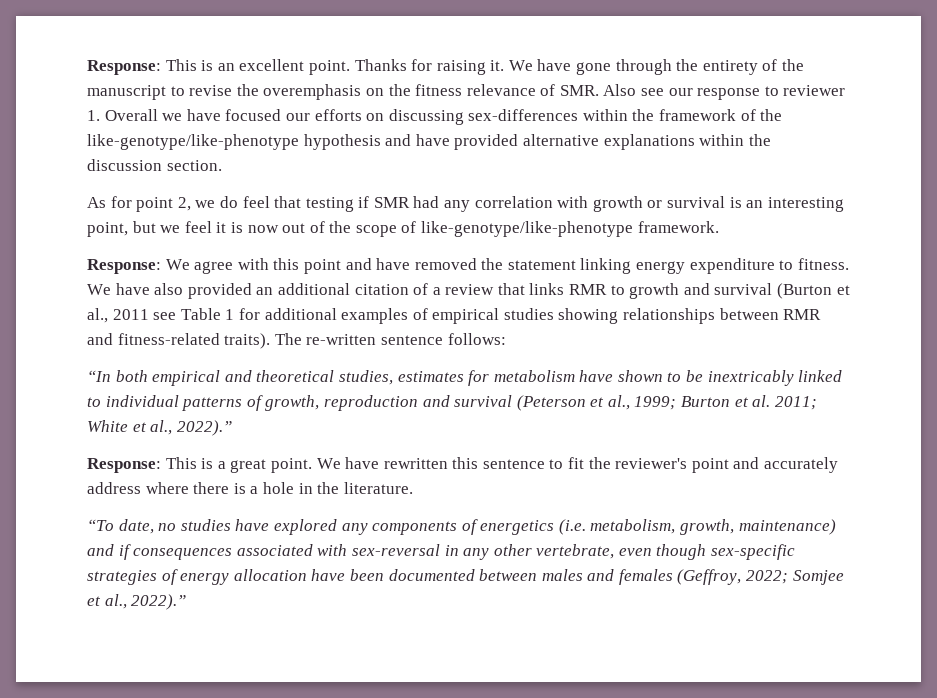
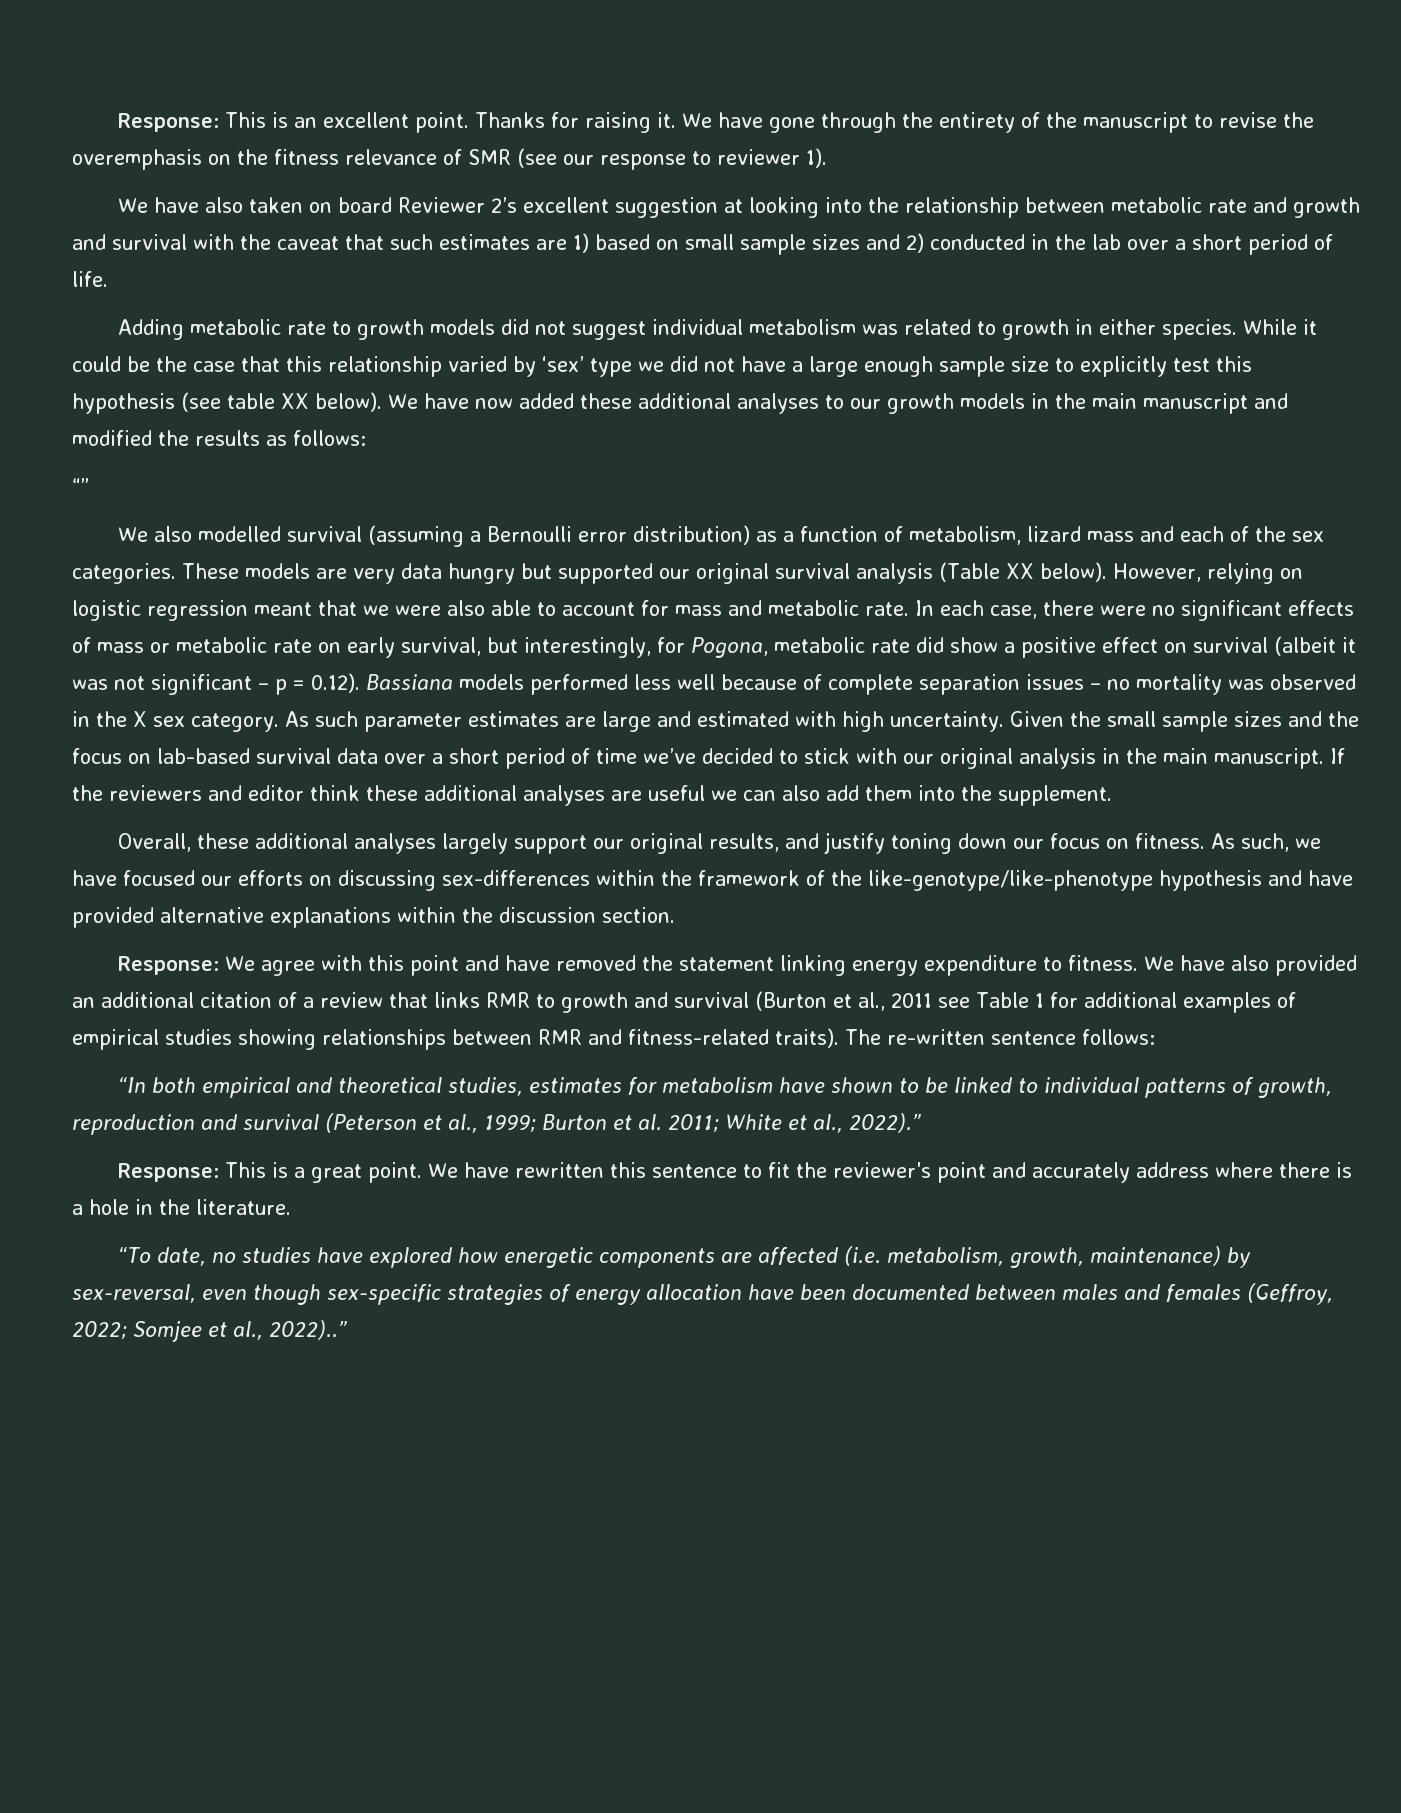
[559,84,665,96] SMR. Also see -> [468,148,557,168] SMR (see
[87,109,158,121] 1. Overall -> [806,148,827,168] [117,197,1360,218] [72,233,1333,255] [72,271,108,287] [117,319,1317,340] [72,356,1252,377] [72,392,1288,414] [72,430,366,446] [72,478,89,494] [117,525,1324,547] [72,562,1303,584] [72,600,1354,621] [72,636,1356,658] [72,673,1356,695] [72,711,1359,732] [72,748,1345,769] [72,785,1112,806] [117,832,1289,854] 1). // We have also taken on board Reviewer 2’s excellent suggestion at looking into the relationship between metabolic rate and growth and survival with the caveat that such estimates are 1) based on small sample sizes and 2) conducted in the lab over a short period of life. // Adding metabolic rate to growth models did not suggest individual metabolism was related to growth in either species. While it could be the case that this relationship varied by ‘sex’ type we did not have a large enough sample size to explicitly test this hypothesis (see table XX below). We have now added these additional analyses to our growth models in the main manuscript and modified the results as follows: // “” // We also modelled survival (assuming a Bernoulli error distribution) as a function of metabolism, lizard mass and each of the sex categories. These models are very data hungry but supported our original survival analysis (Table XX below). However, relying on logistic regression meant that we were also able to account for mass and metabolic rate. In each case, there were no significant effects of mass or metabolic rate on early survival, but interestingly, for Pogona, metabolic rate did show a positive effect on survival (albeit it was not significant – p = 0.12). Bassiana models performed less well because of complete separation issues – no mortality was observed in the X sex category. As such parameter estimates are large and estimated with high uncertainty. Given the small sample sizes and the focus on lab-based survival data over a short period of time we’ve decided to stick with our original analysis in the main manuscript. If the reviewers and editor think these additional analyses are useful we can also add them into the supplement. // Overall, these additional analyses largely support our original results, and justify toning down our focus on fitness. As such,
[87,196,844,212] [87,221,719,237] // As for point 2, we do feel that testing if SMR had any correlation with growth or survival is an interesting point, but we feel it is now out of the scope of like-genotype/like-phenotype framework. -> (675, 915) none
[707,370,794,386] inextricably -> (948, 1085) none
[341,519,836,535] [87,544,615,560] any components of energetics (i.e. metabolism, growth, maintenance) and if consequences associated with sex-reversal in any other vertebrate, -> [457,1246,1251,1268] [72,1284,196,1303] how energetic components are affected (i.e. metabolism, growth, maintenance) by sex-reversal,
[131,594,187,610] 2022).” -> [269,1320,347,1340] 2022)..”

